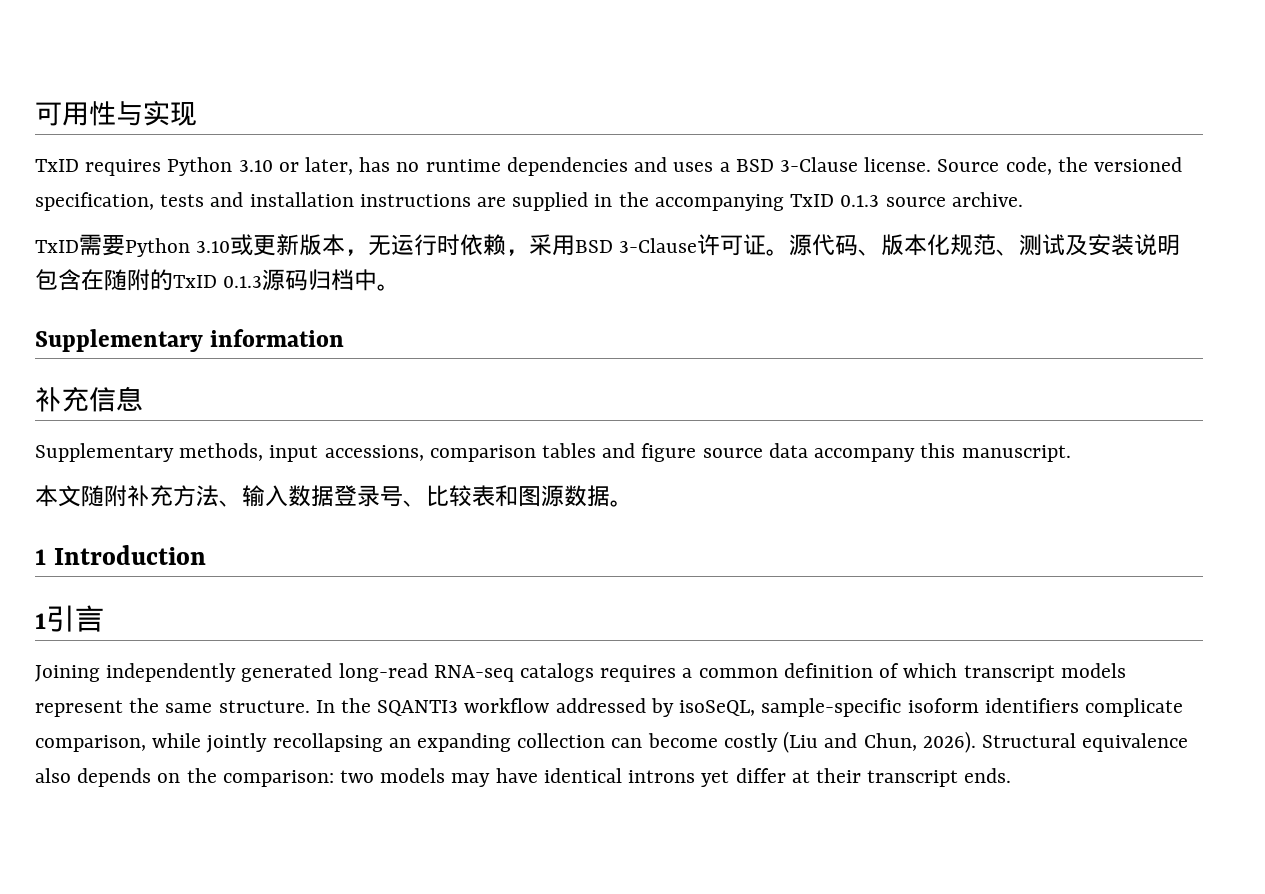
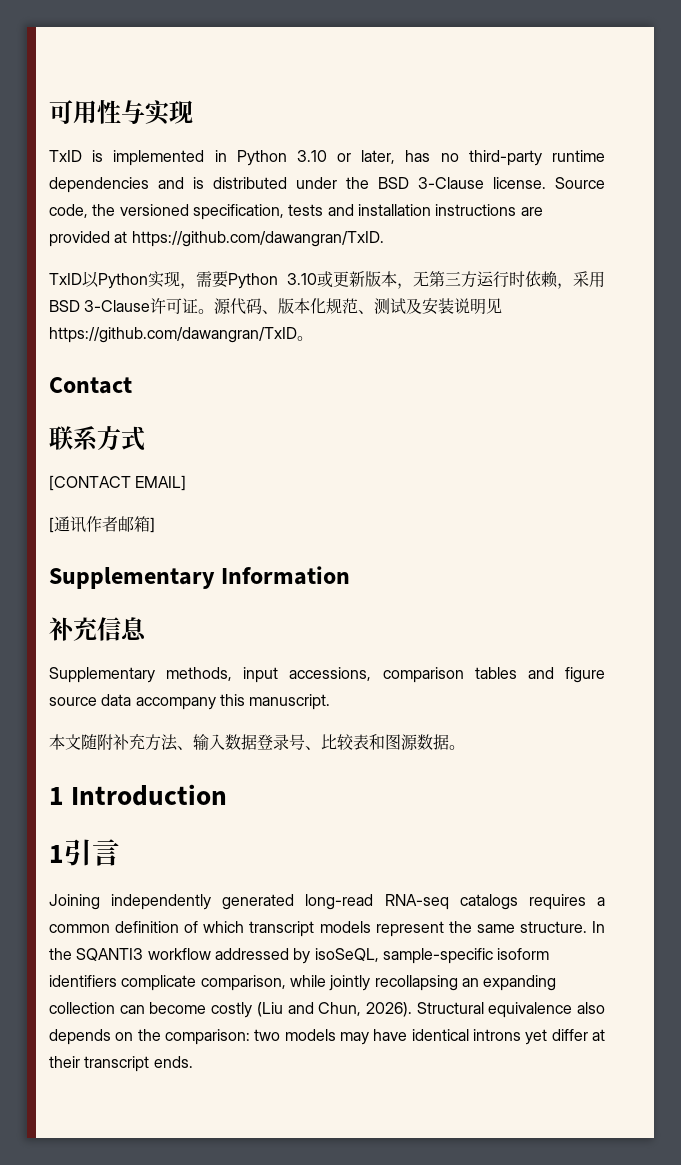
[85,159,162,176] requires -> [92,150,227,166] is implemented in
(420, 167) none -> [468,150,542,166] third-party
[673,162,730,172] uses a -> [193,177,369,189] is distributed under the
[512,192,1023,211] [35,240,79,253] supplied in the accompanying TxID 0.1.3 source archive. // TxID -> [49,231,384,247] [49,271,196,289] provided at https://github.com/dawangran/TxID. // TxID以Python实现，
(392, 245) none -> [428,271,477,288] 第三方
[35,269,401,291] [35,329,345,352] 包含在随附的TxID 0.1.3源码归档中。 // Supplementary information -> [486,298,503,314] [49,327,313,343] [49,377,132,394] [49,426,145,451] [49,475,187,491] [49,516,155,533] [49,566,351,589] 见https://github.com/dawangran/TxID。 // Contact // 联系方式 // [CONTACT EMAIL] // [通讯作者邮箱] // Supplementary Information

